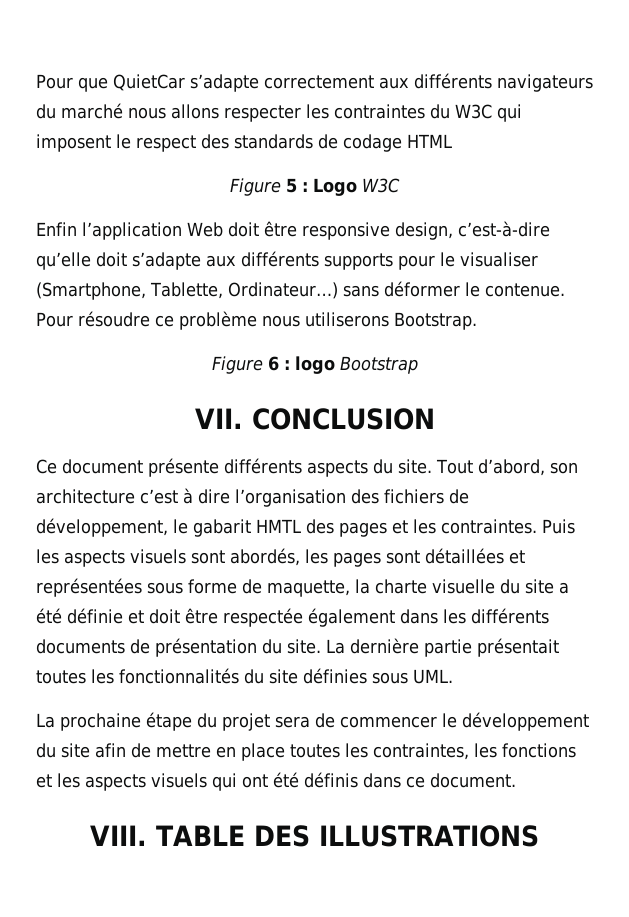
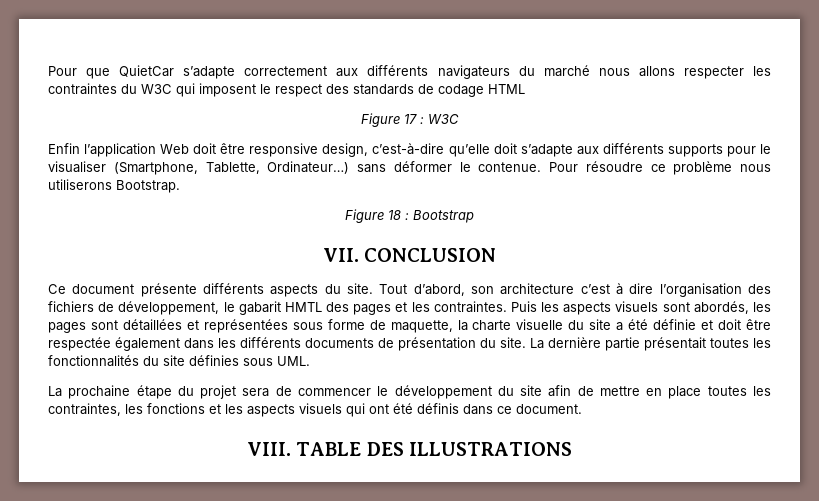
[286,178,357,196] 5 : Logo -> [404,114,424,124] 17 :
[267,356,335,374] 6 : logo -> [388,210,409,220] 18 :

